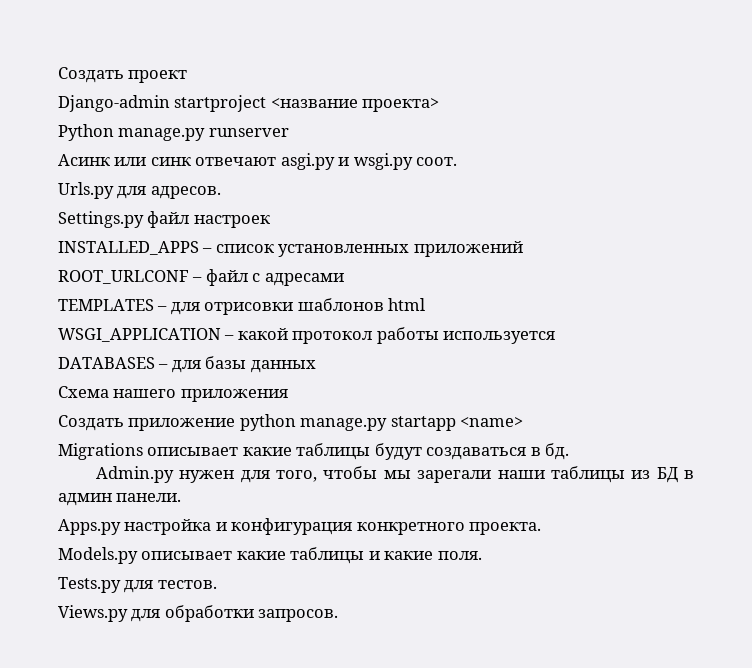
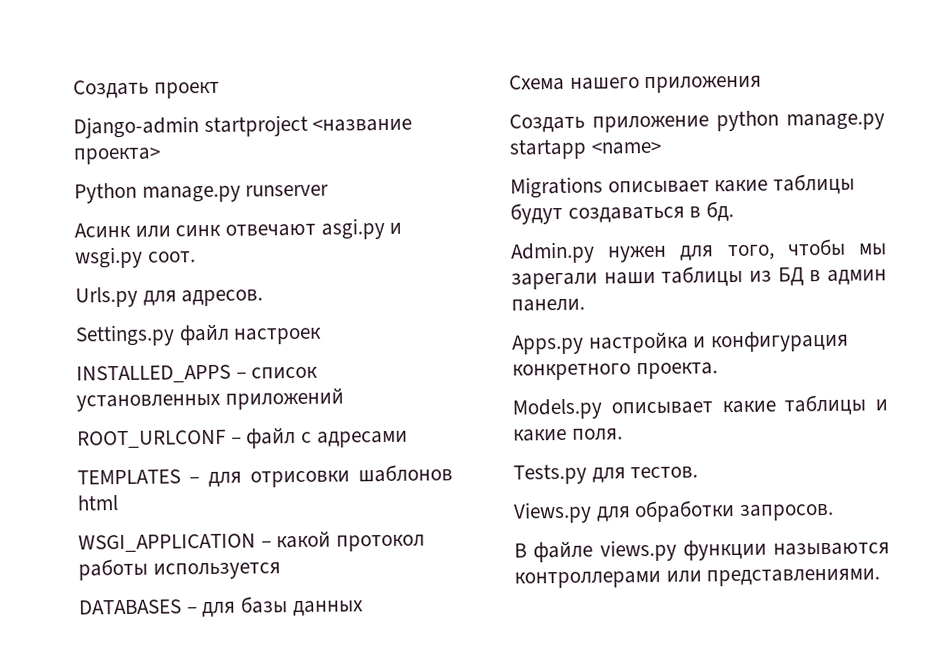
(339, 615) none -> [514,539,890,563] [514,568,881,589] // В файле views.py функции называются контроллерами или представлениями.

